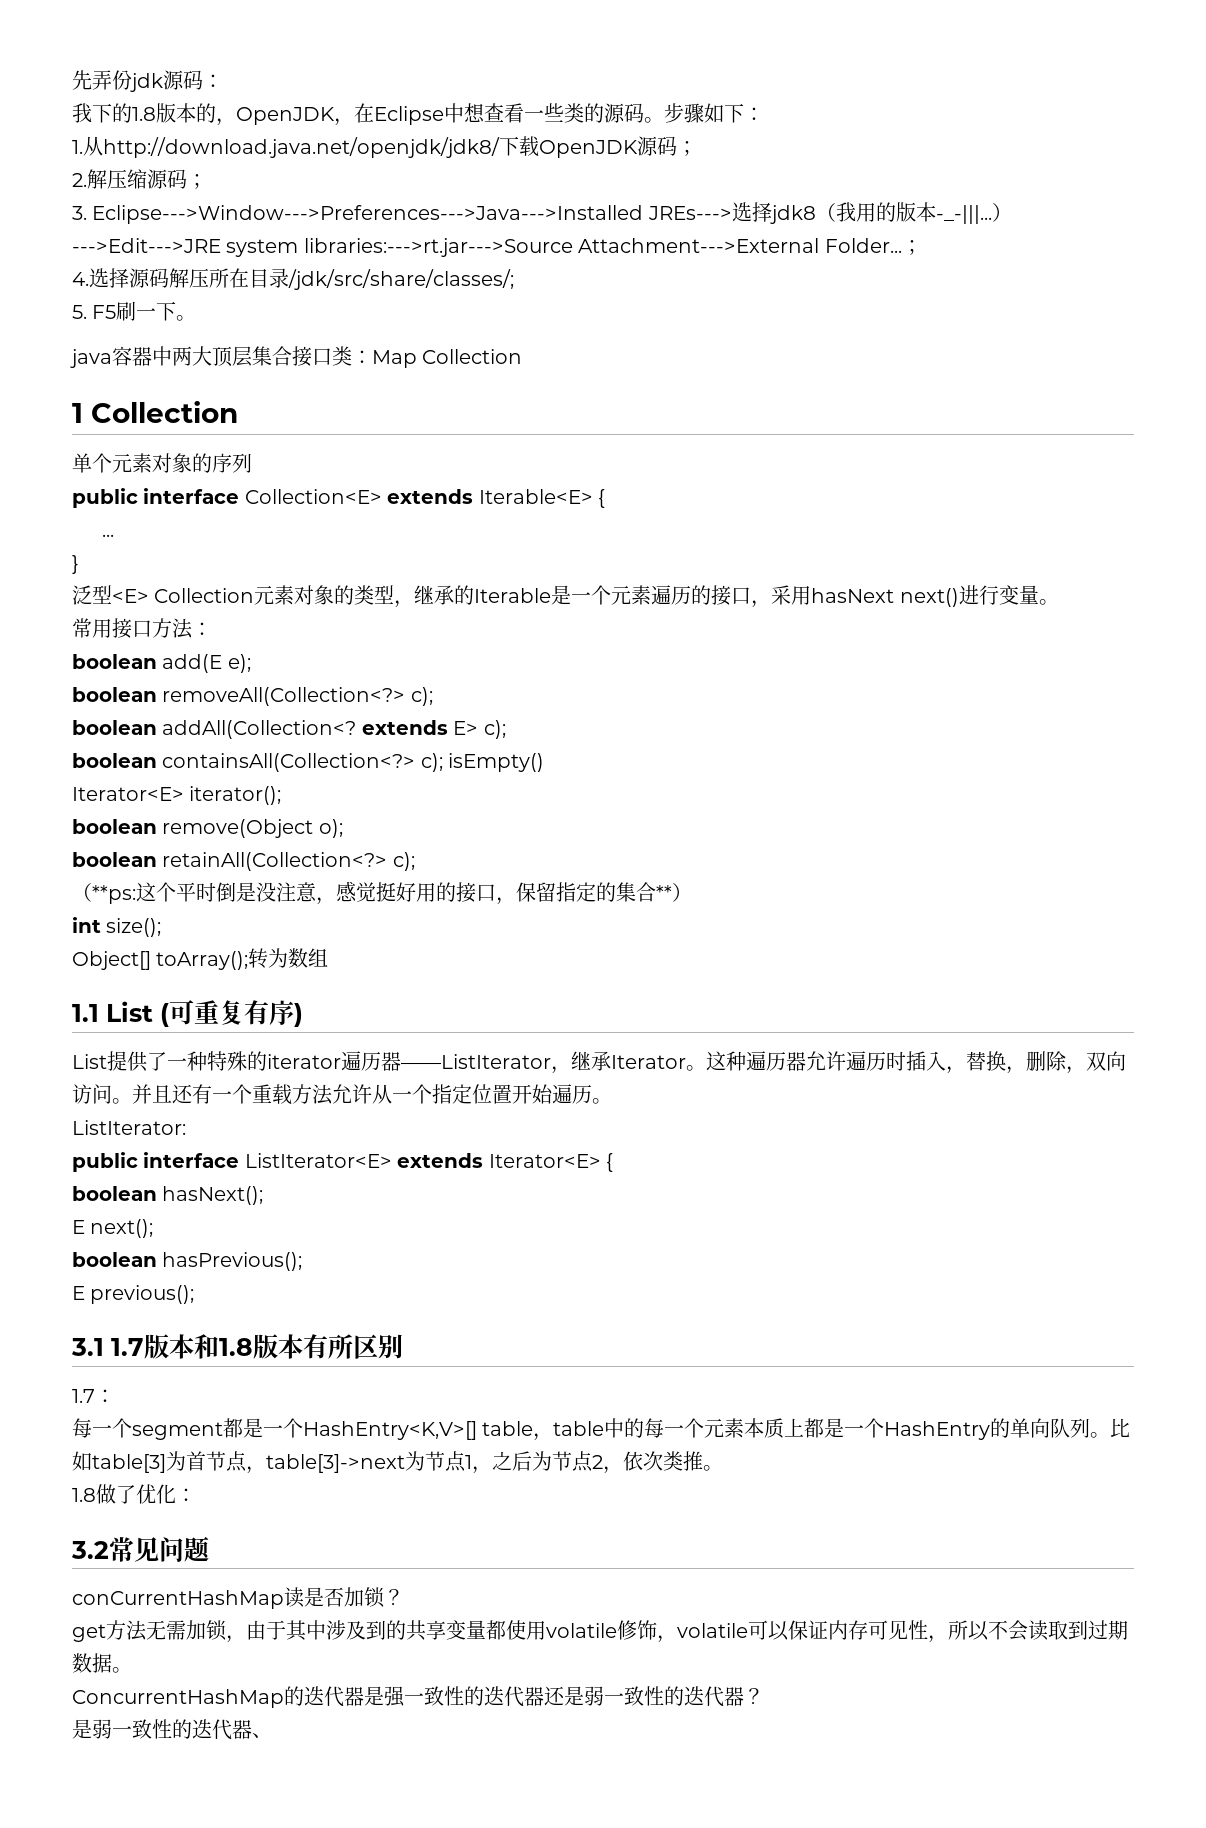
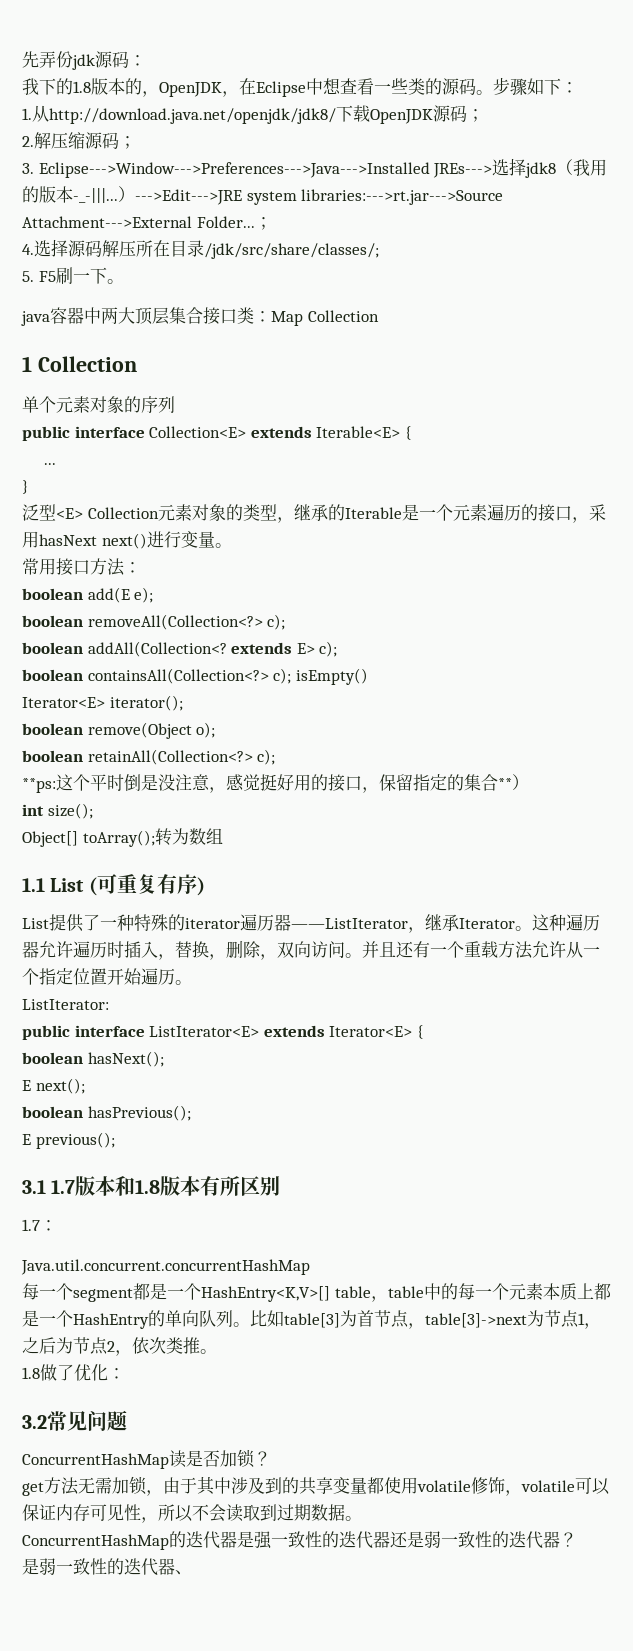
[72,883,92,902] （ -> (276, 757) none
(115, 1396) none -> [21,1259,310,1275] // Java.util.concurrent.concurrentHashMap
[72,1590,284,1609] conCurrentHashMap -> [22,1453,169,1469] ConcurrentHashMap

